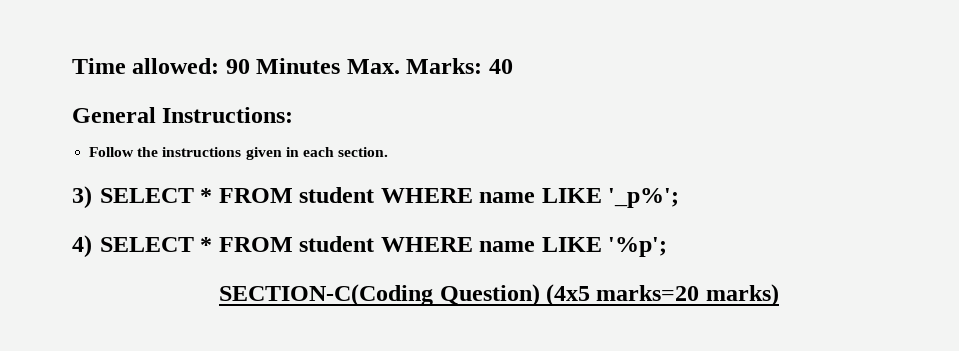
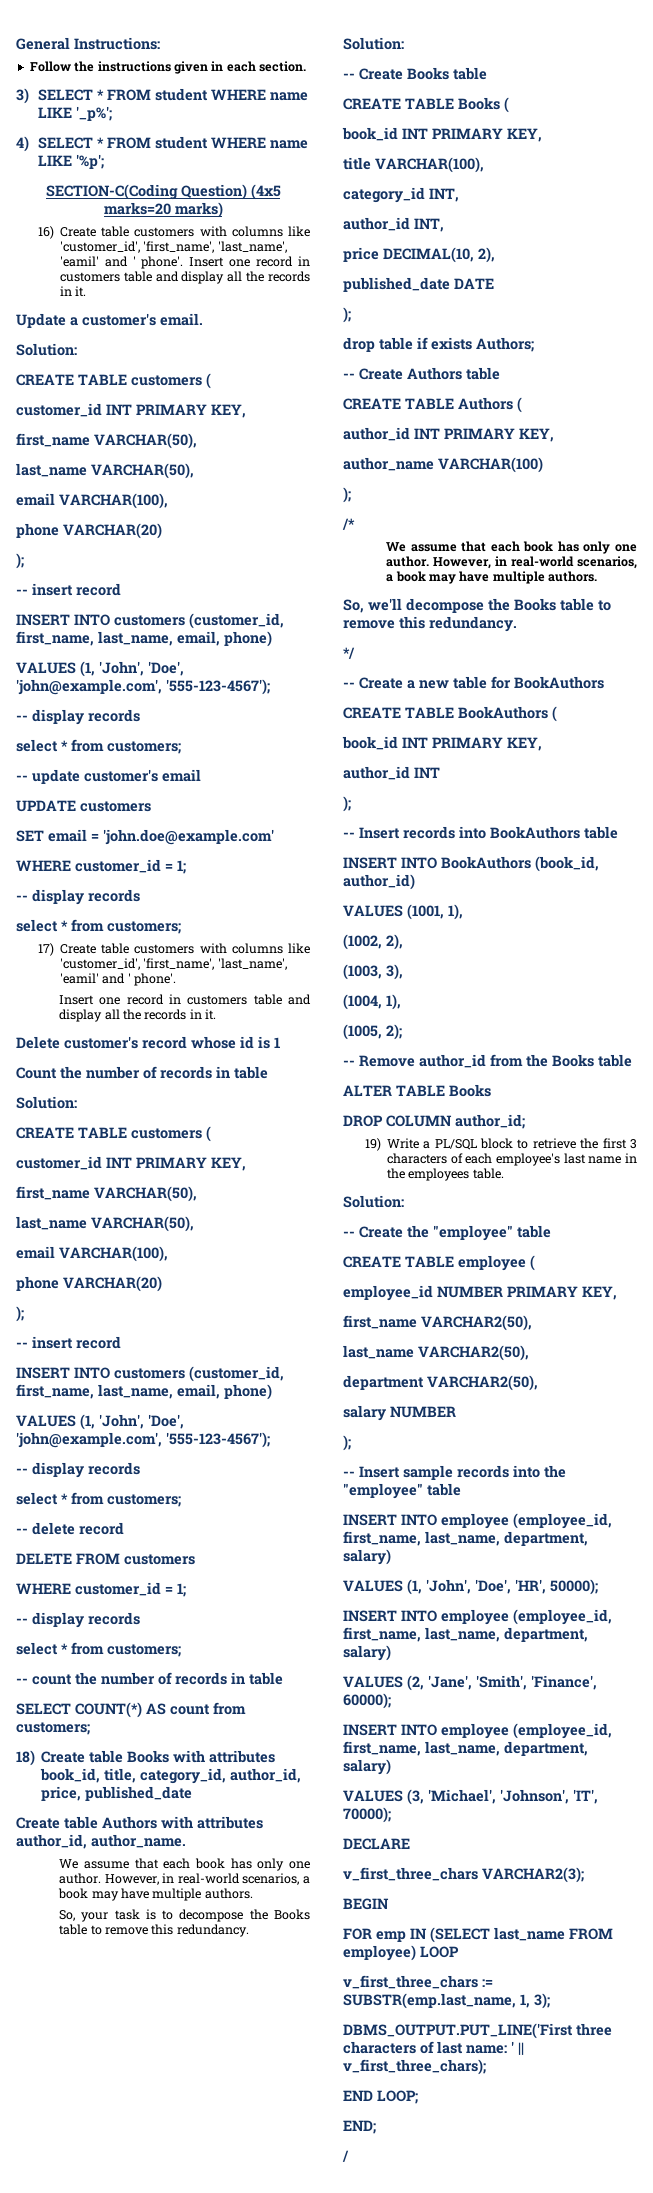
[72,58,513,74] Time allowed: 90 Minutes Max. Marks: 40 // -> (16, 43) none
(779, 295) none -> [37,226,310,239] [59,241,287,253] [59,256,311,269] [59,271,310,284] [59,286,87,297] [16,313,203,328] [16,343,77,356] [16,373,211,389] [16,403,246,418] [16,433,197,449] [16,463,194,479] [16,493,168,509] [16,523,162,539] [16,553,24,569] [16,583,121,596] [16,613,284,629] [16,631,272,647] [16,661,184,677] [16,679,270,695] [16,709,140,725] [16,739,181,754] [16,769,201,784] [16,800,151,812] [16,829,274,845] [16,859,186,874] [16,889,140,905] [16,919,181,934] [37,943,310,956] [59,958,287,970] [59,973,176,986] [59,994,311,1005] [59,1009,217,1022] [16,1036,280,1049] [16,1066,268,1079] [16,1096,77,1109] [16,1126,211,1142] [16,1156,246,1171] [16,1186,197,1202] [16,1216,194,1232] [16,1246,168,1262] [16,1276,162,1292] [16,1306,24,1322] [16,1336,121,1349] [16,1366,284,1382] [16,1384,272,1400] [16,1414,184,1430] [16,1432,270,1448] [16,1462,140,1478] [16,1492,181,1507] [16,1522,124,1535] [16,1553,195,1565] [16,1582,186,1597] [16,1612,140,1628] [16,1642,181,1657] [16,1672,283,1685] [16,1702,246,1718] [16,1722,90,1735] [16,1750,276,1766] [40,1768,302,1784] [41,1786,193,1801] [16,1816,263,1829] [16,1834,186,1849] [59,1858,311,1871] [59,1873,310,1885] [58,1888,253,1901] [59,1909,310,1922] [59,1924,249,1937] [343,37,404,50] [343,67,487,80] [343,97,509,113] [342,127,542,142] [343,157,484,173] [343,187,459,203] [343,217,444,232] [343,247,495,263] [343,277,494,292] [343,307,351,323] [343,337,534,352] [343,367,500,380] [343,397,522,413] [343,427,554,442] [343,457,543,473] [343,487,351,503] [342,518,355,530] [386,541,637,554] [386,556,637,569] [386,571,598,584] [343,598,611,613] [343,616,517,632] [343,647,355,659] [343,676,604,689] [343,706,557,722] [342,736,542,751] [343,766,440,780] [343,796,351,812] [343,826,618,839] [343,856,599,872] [343,874,415,890] [343,904,463,920] [343,934,403,950] [343,964,403,980] [343,994,401,1010] [343,1024,402,1040] [343,1054,632,1068] [343,1084,491,1097] [343,1114,525,1129] [364,1138,638,1151] [386,1153,637,1166] [386,1168,504,1181] [343,1195,404,1208] [343,1225,551,1241] [343,1255,535,1271] [343,1285,617,1301] [343,1315,532,1331] [343,1345,529,1361] [343,1375,538,1391] [343,1405,456,1421] [343,1435,351,1451] [343,1465,566,1480] [343,1483,461,1499] [343,1513,612,1529] [343,1531,588,1546] [343,1549,391,1565] [343,1579,598,1595] [343,1609,612,1625] [343,1627,588,1642] [343,1645,391,1661] [343,1675,597,1691] [343,1693,391,1709] [343,1723,612,1739] [343,1741,588,1756] [343,1759,391,1775] [343,1789,598,1805] [343,1807,391,1823] [343,1838,410,1850] [343,1867,584,1883] [343,1898,389,1910] [343,1927,613,1943] [343,1945,459,1961] [343,1975,493,1989] [343,1993,550,2009] [343,2023,612,2039] [343,2041,524,2055] [343,2059,486,2075] [343,2090,418,2104] [343,2120,376,2134] [342,2150,349,2162] // 16) Create table customers with columns like 'customer_id', 'first_name', 'last_name', 'eamil' and ' phone'. Insert one record in customers table and display all the records in it. // Update a customer's email. // Solution: // CREATE TABLE customers ( // customer_id INT PRIMARY KEY, // first_name VARCHAR(50), // last_name VARCHAR(50), // email VARCHAR(100), // phone VARCHAR(20) // ); // -- insert record // INSERT INTO customers (customer_id, first_name, last_name, email, phone) // VALUES (1, 'John', 'Doe', 'john@example.com', '555-123-4567'); // -- display records // select * from customers; // -- update customer's email // UPDATE customers // SET email = 'john.doe@example.com' // WHERE customer_id = 1; // -- display records // select * from customers; // 17) Create table customers with columns like 'customer_id', 'first_name', 'last_name', 'eamil' and ' phone'. // Insert one record in customers table and display all the records in it. // Delete customer's record whose id is 1 // Count the number of records in table // Solution: // CREATE TABLE customers ( // customer_id INT PRIMARY KEY, // first_name VARCHAR(50), // last_name VARCHAR(50), // email VARCHAR(100), // phone VARCHAR(20) // ); // -- insert record // INSERT INTO customers (customer_id, first_name, last_name, email, phone) // VALUES (1, 'John', 'Doe', 'john@example.com', '555-123-4567'); // -- display records // select * from customers; // -- delete record // DELETE FROM customers // WHERE customer_id = 1; // -- display records // select * from customers; // -- count the number of records in table // SELECT COUNT(*) AS count from customers; // 18) Create table Books with attributes book_id, title, category_id, author_id, price, published_date // Create table Authors with attributes author_id, author_name. // We assume that each book has only one author. However, in real-world scenarios, a book may have multiple authors. // So, your task is to decompose the Books table to remove this redundancy. // Solution: // -- Create Books table // CREATE TABLE Books ( // book_id INT PRIMARY KEY, // title VARCHAR(100), // category_id INT, // author_id INT, // price DECIMAL(10, 2), // published_date DATE // ); // drop table if exists Authors; // -- Create Authors table // CREATE TABLE Authors ( // author_id INT PRIMARY KEY, // author_name VARCHAR(100) // ); // /* // We assume that each book has only one author. However, in real-world scenarios, a book may have multiple authors. // So, we'll decompose the Books table to remove this redundancy. // */ // -- Create a new table for BookAuthors // CREATE TABLE BookAuthors ( // book_id INT PRIMARY KEY, // author_id INT // ); // -- Insert records into BookAuthors table // INSERT INTO BookAuthors (book_id, author_id) // VALUES (1001, 1), // (1002, 2), // (1003, 3), // (1004, 1), // (1005, 2); // -- Remove author_id from the Books table // ALTER TABLE Books // DROP COLUMN author_id; // 19) Write a PL/SQL block to retrieve the first 3 characters of each employee's last name in the employees table. // Solution: // -- Create the "employee" table // CREATE TABLE employee ( // employee_id NUMBER PRIMARY KEY, // first_name VARCHAR2(50), // last_name VARCHAR2(50), // department VARCHAR2(50), // salary NUMBER // ); // -- Insert sample records into the "employee" table // INSERT INTO employee (employee_id, first_name, last_name, department, salary) // VALUES (1, 'John', 'Doe', 'HR', 50000); // INSERT INTO employee (employee_id, first_name, last_name, department, salary) // VALUES (2, 'Jane', 'Smith', 'Finance', 60000); // INSERT INTO employee (employee_id, first_name, last_name, department, salary) // VALUES (3, 'Michael', 'Johnson', 'IT', 70000); // DECLARE // v_first_three_chars VARCHAR2(3); // BEGIN // FOR emp IN (SELECT last_name FROM employee) LOOP // v_first_three_chars := SUBSTR(emp.last_name, 1, 3); // DBMS_OUTPUT.PUT_LINE('First three characters of last name: ' || v_first_three_chars); // END LOOP; // END; // /

